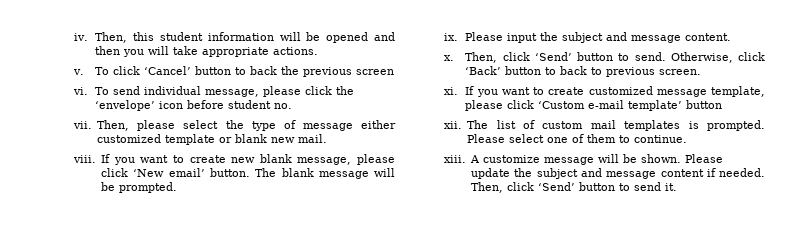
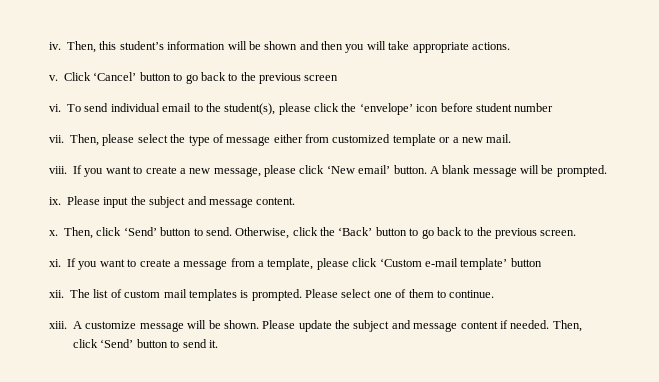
[160,32,204,41] student -> [119,41,164,50] student’s
[326,32,369,43] opened -> [264,41,298,50] shown
[95,66,141,75] To click -> [64,72,92,81] Click
[250,66,278,75] back -> [185,72,238,84] go back to
[205,89,260,97] message, -> [162,103,276,115] email to the student(s),
[274,103,293,109] no. -> [514,103,554,112] number
(396, 124) none -> [305,134,330,143] from
[235,134,268,143] blank -> [452,137,459,143] a
[231,154,292,163] new blank -> [179,168,211,174] a new
[255,168,277,177] The -> [429,166,439,174] A
(765, 56) none -> [320,227,336,236] the
[560,66,603,75] back to -> [421,227,492,239] go back to the
[588,86,707,97] customized message -> [173,258,265,270] a message from a

